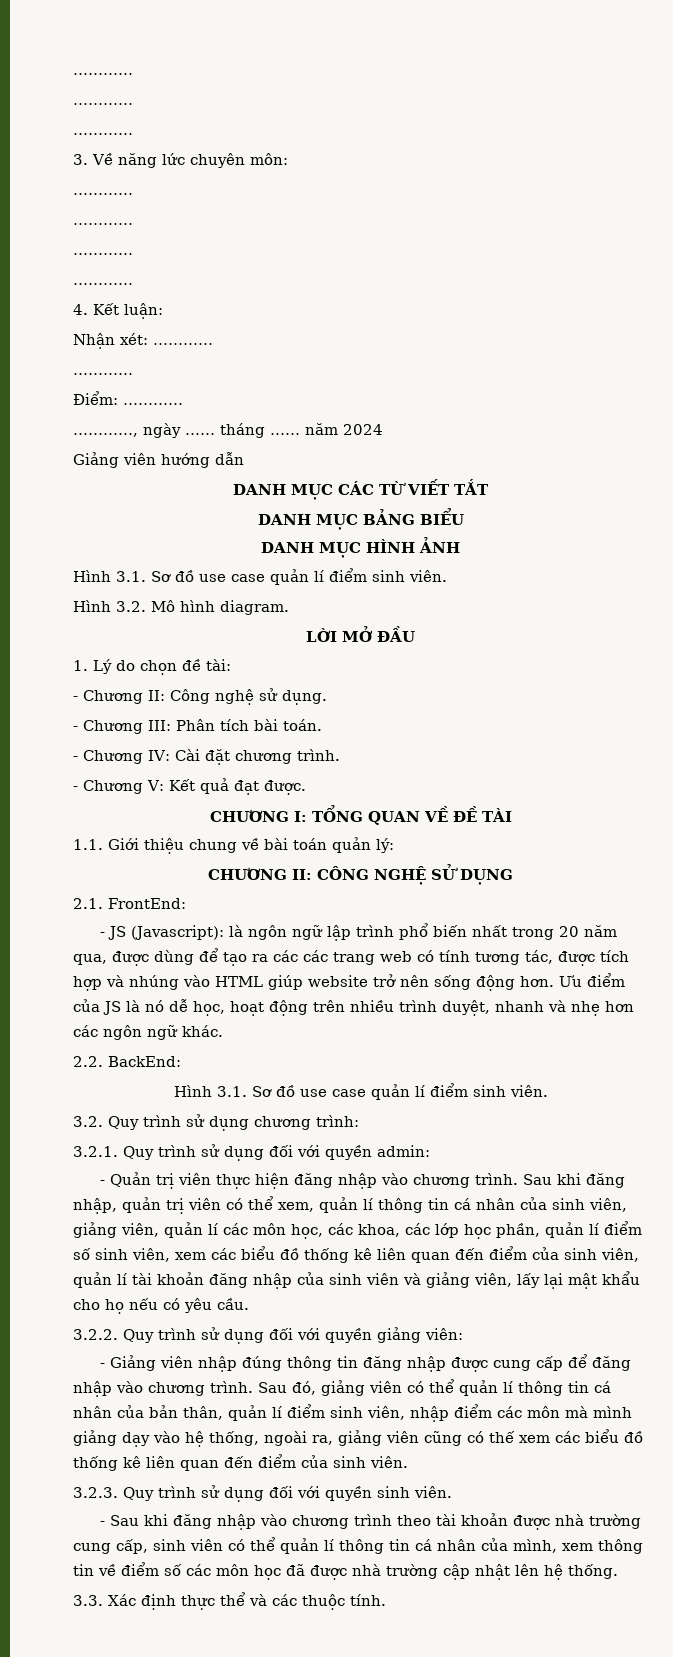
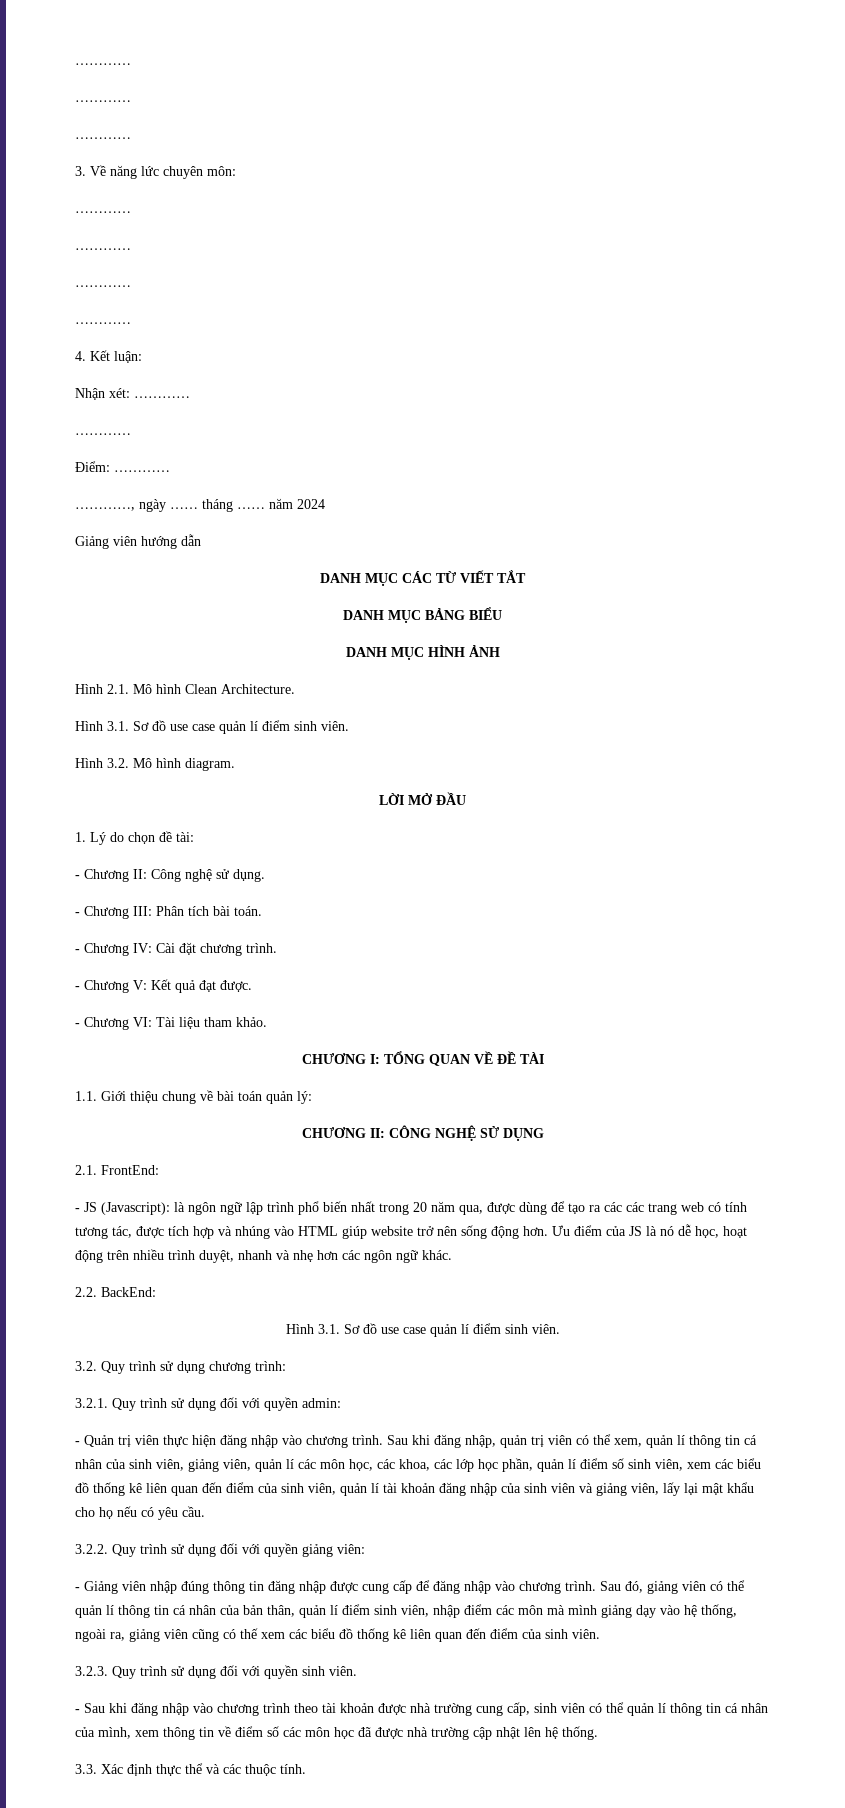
(460, 545) none -> [75,684,295,694] // Hình 2.1. Mô hình Clean Architecture.
(306, 787) none -> [75,1017,267,1030] // - Chương VI: Tài liệu tham khảo.

